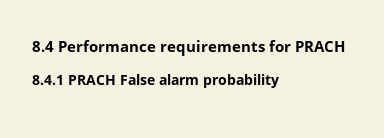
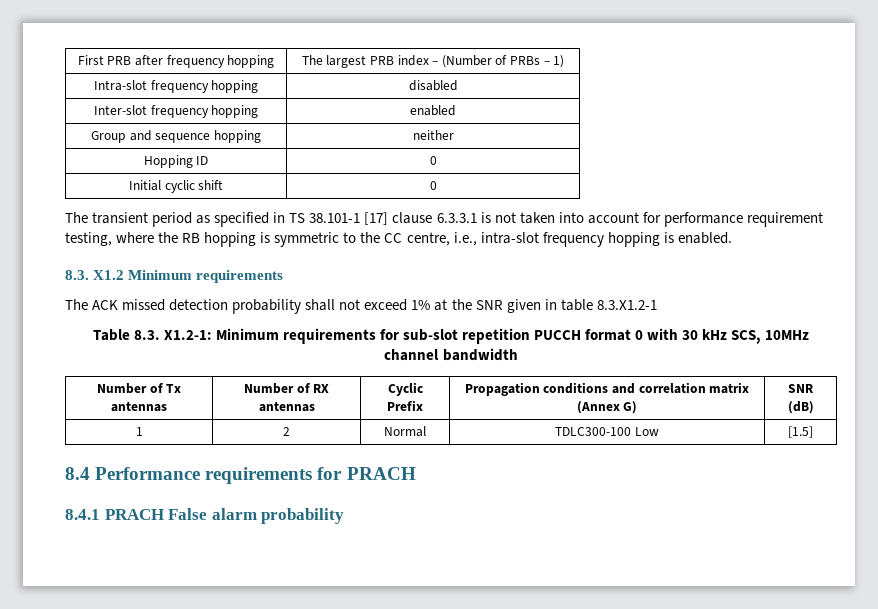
(32, 46) none -> [77,55,275,68] [301,55,565,68] [93,80,259,93] [408,80,458,91] [93,105,259,118] [410,105,456,116] [91,130,261,143] [412,130,454,140] [143,155,209,168] [429,156,437,165] [128,180,224,193] [429,181,437,190] [65,212,823,227] [65,232,732,247] [65,270,284,283] [65,299,657,314] [92,328,810,344] [384,348,518,361] [96,383,182,394] [111,401,167,412] [243,383,330,394] [258,401,315,412] [387,382,423,396] [387,400,423,411] [464,382,750,396] [576,401,638,414] [788,384,814,393] [787,401,814,414] [135,427,143,436] [283,427,290,436] [384,426,426,437] [555,427,659,436] [788,426,813,438] First PRB after frequency hopping | The largest PRB index – (Number of PRBs – 1) // Intra-slot frequency hopping | disabled // Inter-slot frequency hopping | enabled // Group and sequence hopping | neither // Hopping ID | 0 // Initial cyclic shift | 0 // The transient period as specified in TS 38.101-1 [17] clause 6.3.3.1 is not taken into account for performance requirement testing, where the RB hopping is symmetric to the CC centre, i.e., intra-slot frequency hopping is enabled. // 8.3. X1.2 Minimum requirements // The ACK missed detection probability shall not exceed 1% at the SNR given in table 8.3.X1.2-1 // Table 8.3. X1.2-1: Minimum requirements for sub-slot repetition PUCCH format 0 with 30 kHz SCS, 10MHz channel bandwidth // Number of Tx antennas | Number of RX antennas | Cyclic Prefix | Propagation conditions and correlation matrix (Annex G) | SNR (dB) // 1 | 2 | Normal | TDLC300-100 Low | [1.5] //

